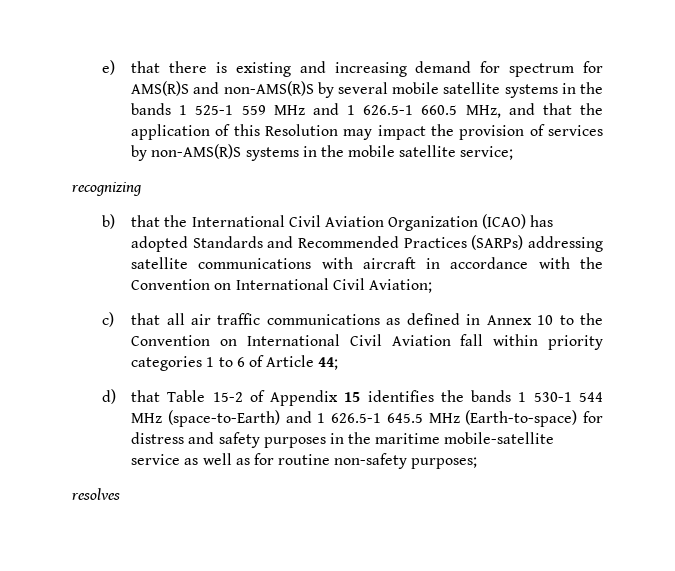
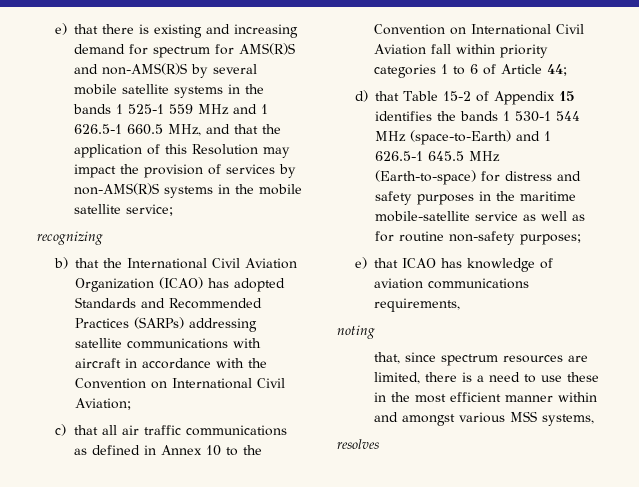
(478, 463) none -> [355,257,554,272] [374,278,530,289] [374,298,461,312] [337,325,375,339] [373,352,588,366] [373,372,599,384] [373,392,597,403] [373,411,594,426] // e) that ICAO has knowledge of aviation communications requirements, // noting // that, since spectrum resources are limited, there is a need to use these in the most efficient manner within and amongst various MSS systems,

